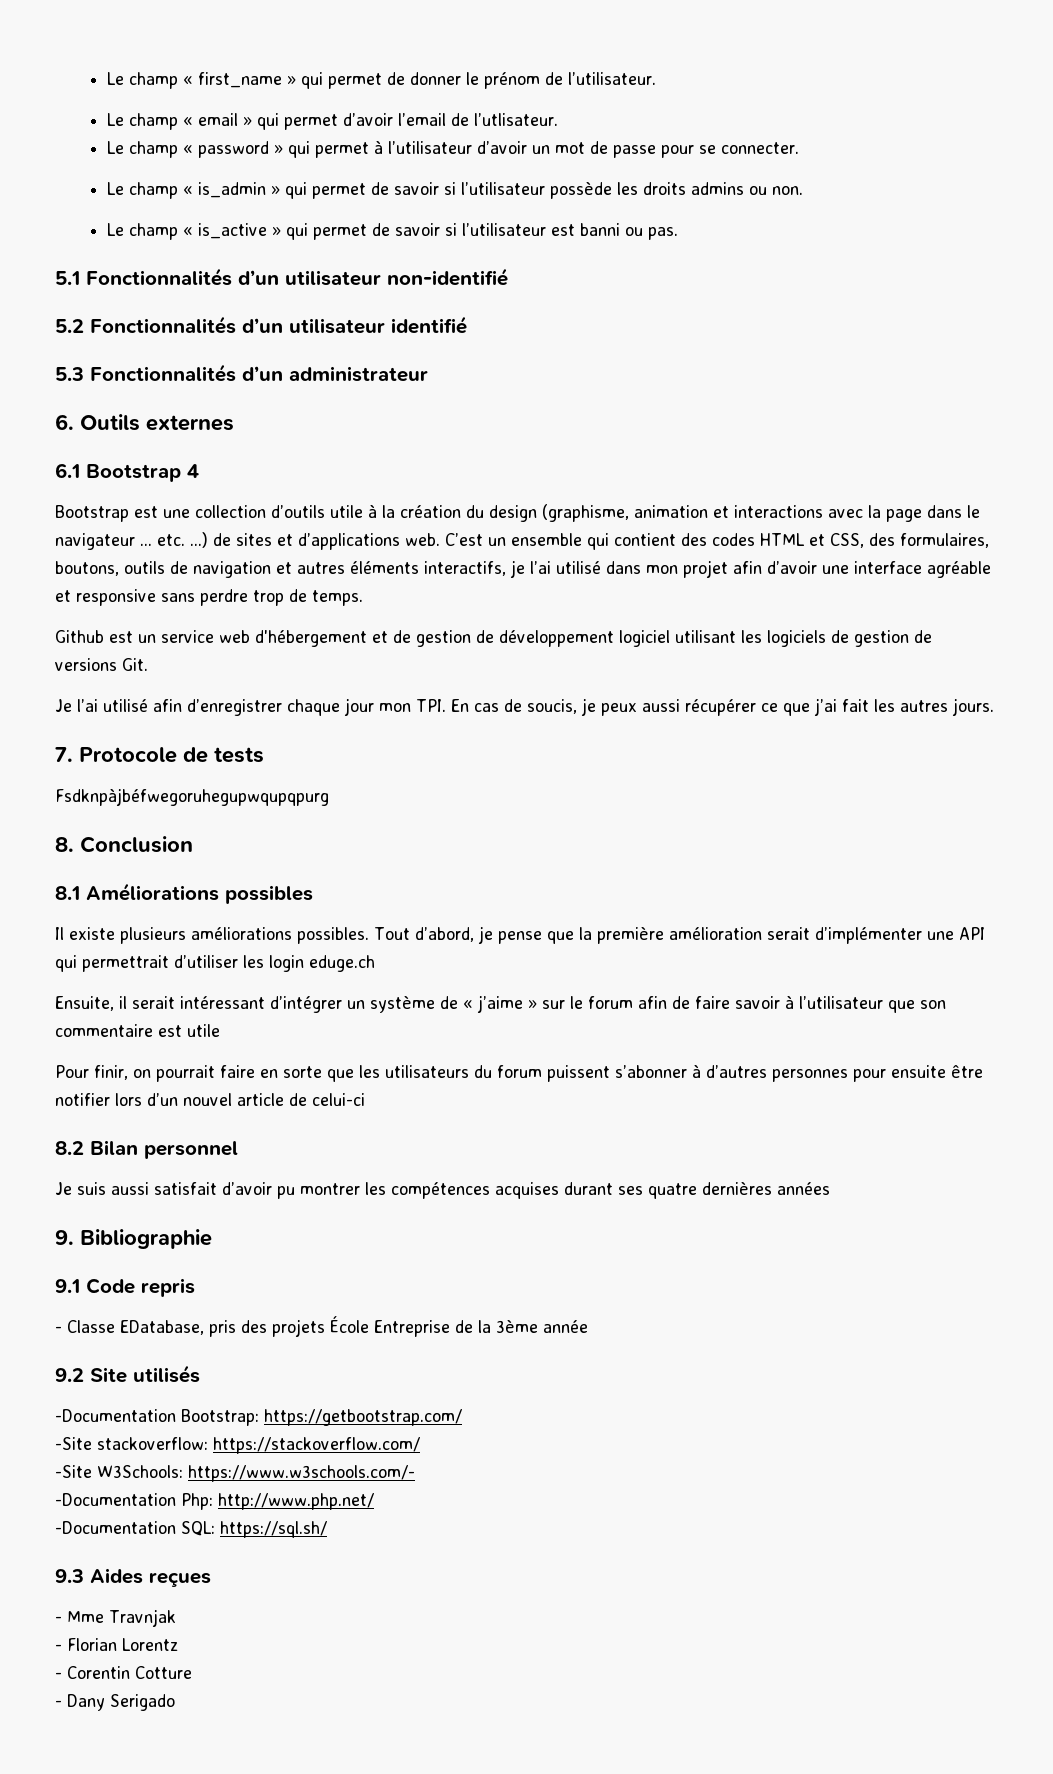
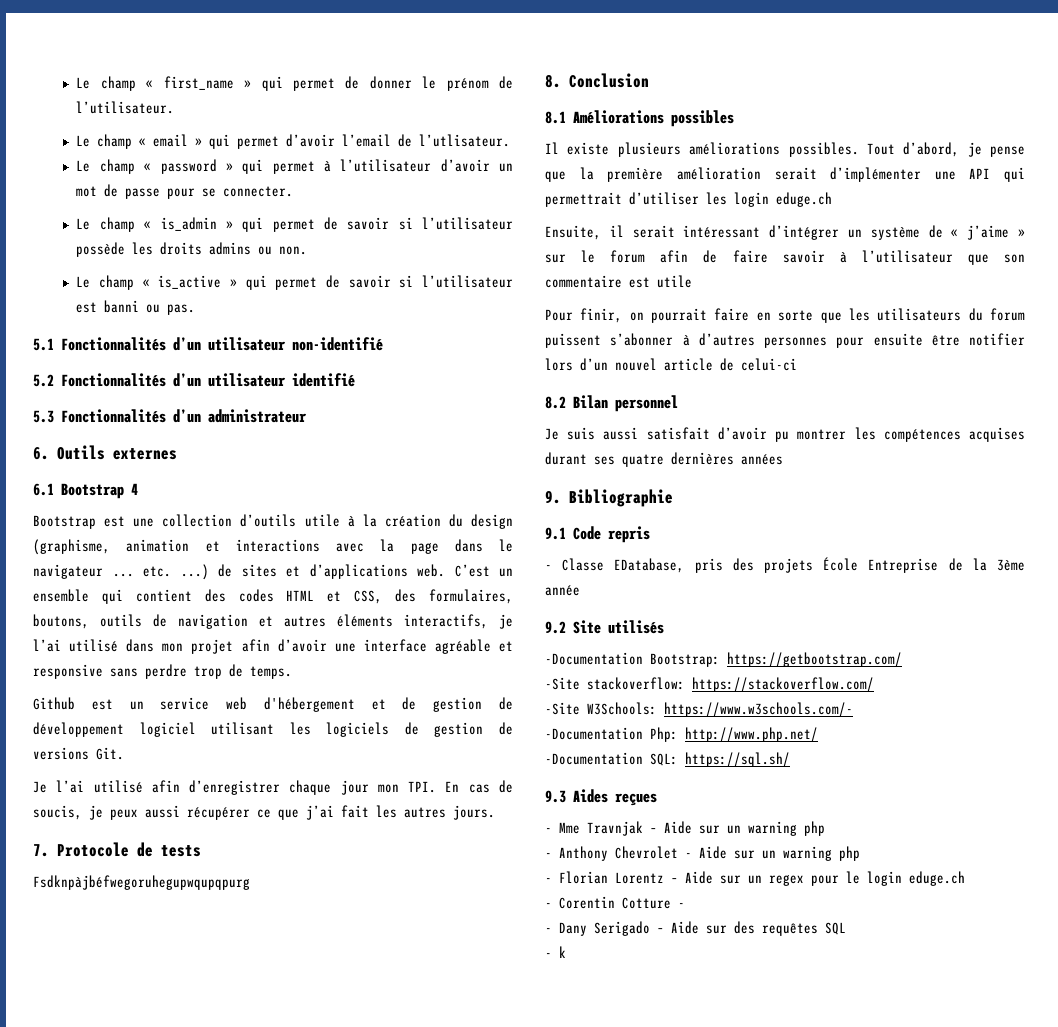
[55,1638,178,1651] // - Florian Lorentz -> [650,821,825,836] [545,846,860,861] [545,871,965,886] – Aide sur un warning php // - Anthony Chevrolet - Aide sur un warning php // - Florian Lorentz – Aide sur un regex pour le login eduge.ch
(192, 1672) none -> [678,903,685,908] -
(175, 1702) none -> [657,921,846,936] [545,946,566,958] – Aide sur des requêtes SQL // - k

